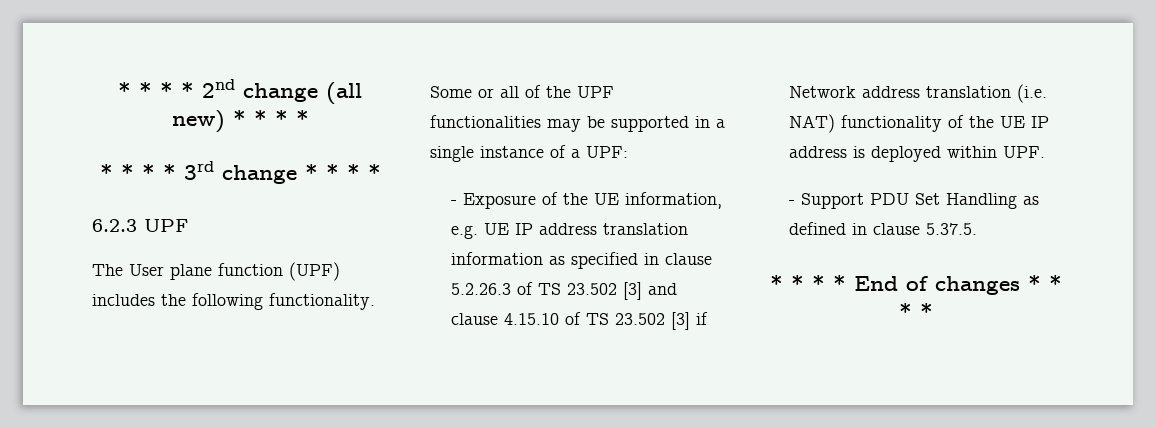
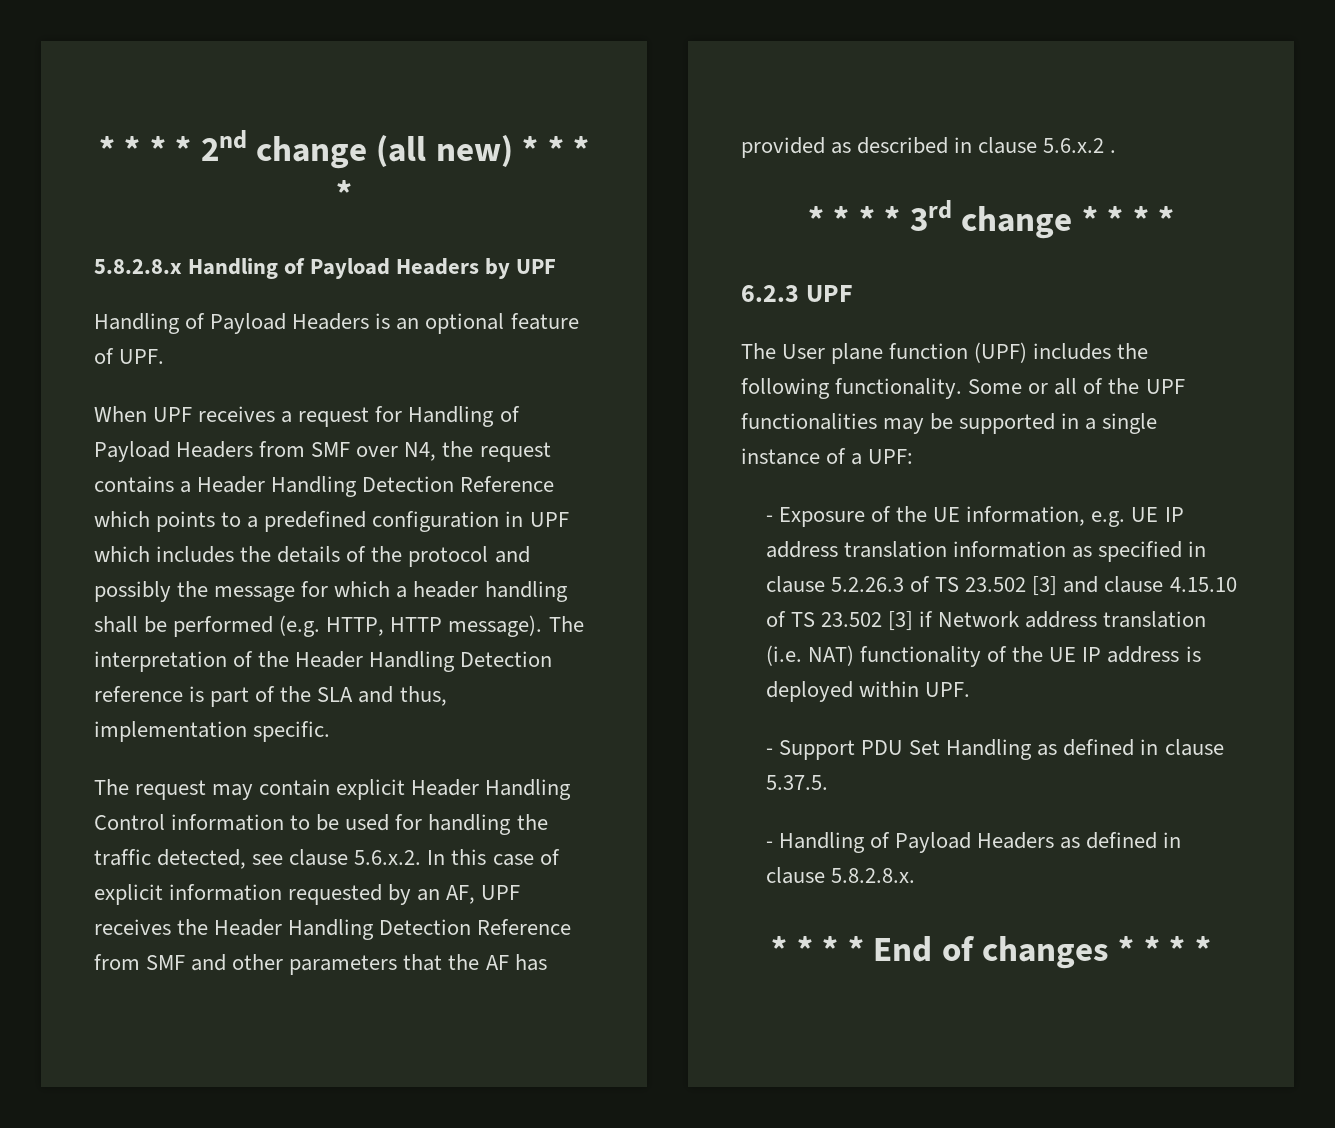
(309, 118) none -> [94,258,557,279] [94,313,579,334] [94,348,165,364] [94,406,520,427] [94,441,551,462] [94,476,555,497] [94,511,569,532] [94,546,530,567] [94,581,568,602] [94,615,584,637] [94,651,553,672] [94,686,447,707] [94,721,331,742] [94,779,572,800] [94,814,548,835] [94,849,560,869] [94,884,521,905] [94,919,572,940] [94,954,547,975] [741,137,1117,158] // 5.8.2.8.x Handling of Payload Headers by UPF // Handling of Payload Headers is an optional feature of UPF. // When UPF receives a request for Handling of Payload Headers from SMF over N4, the request contains a Header Handling Detection Reference which points to a predefined configuration in UPF which includes the details of the protocol and possibly the message for which a header handling shall be performed (e.g. HTTP, HTTP message). The interpretation of the Header Handling Detection reference is part of the SLA and thus, implementation specific. // The request may contain explicit Header Handling Control information to be used for handling the traffic detected, see clause 5.6.x.2. In this case of explicit information requested by an AF, UPF receives the Header Handling Detection Reference from SMF and other parameters that the AF has provided as described in clause 5.6.x.2 .
(977, 229) none -> [765,832,1182,853] [765,867,916,884] // - Handling of Payload Headers as defined in clause 5.8.2.8.x.

